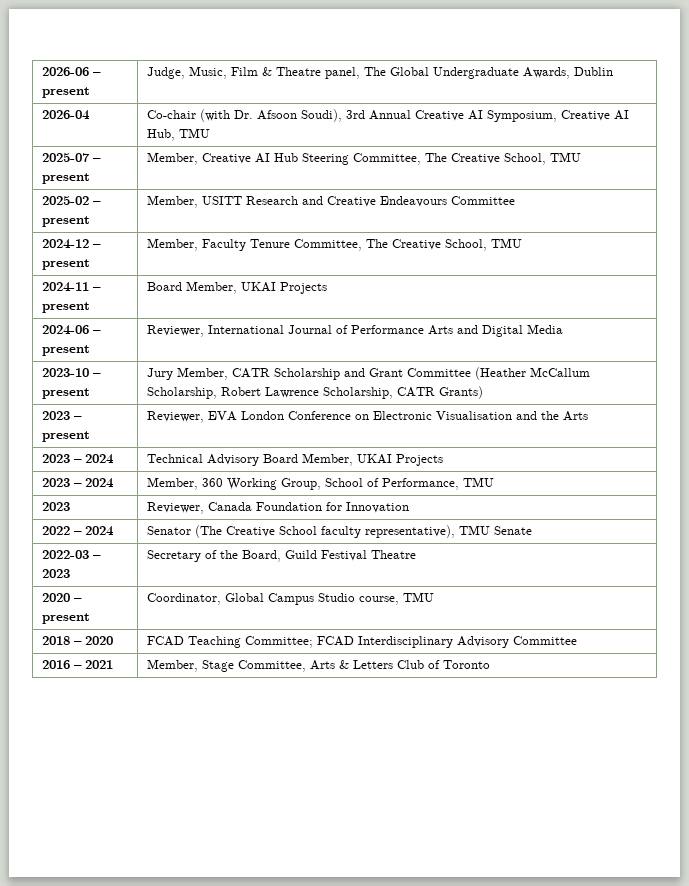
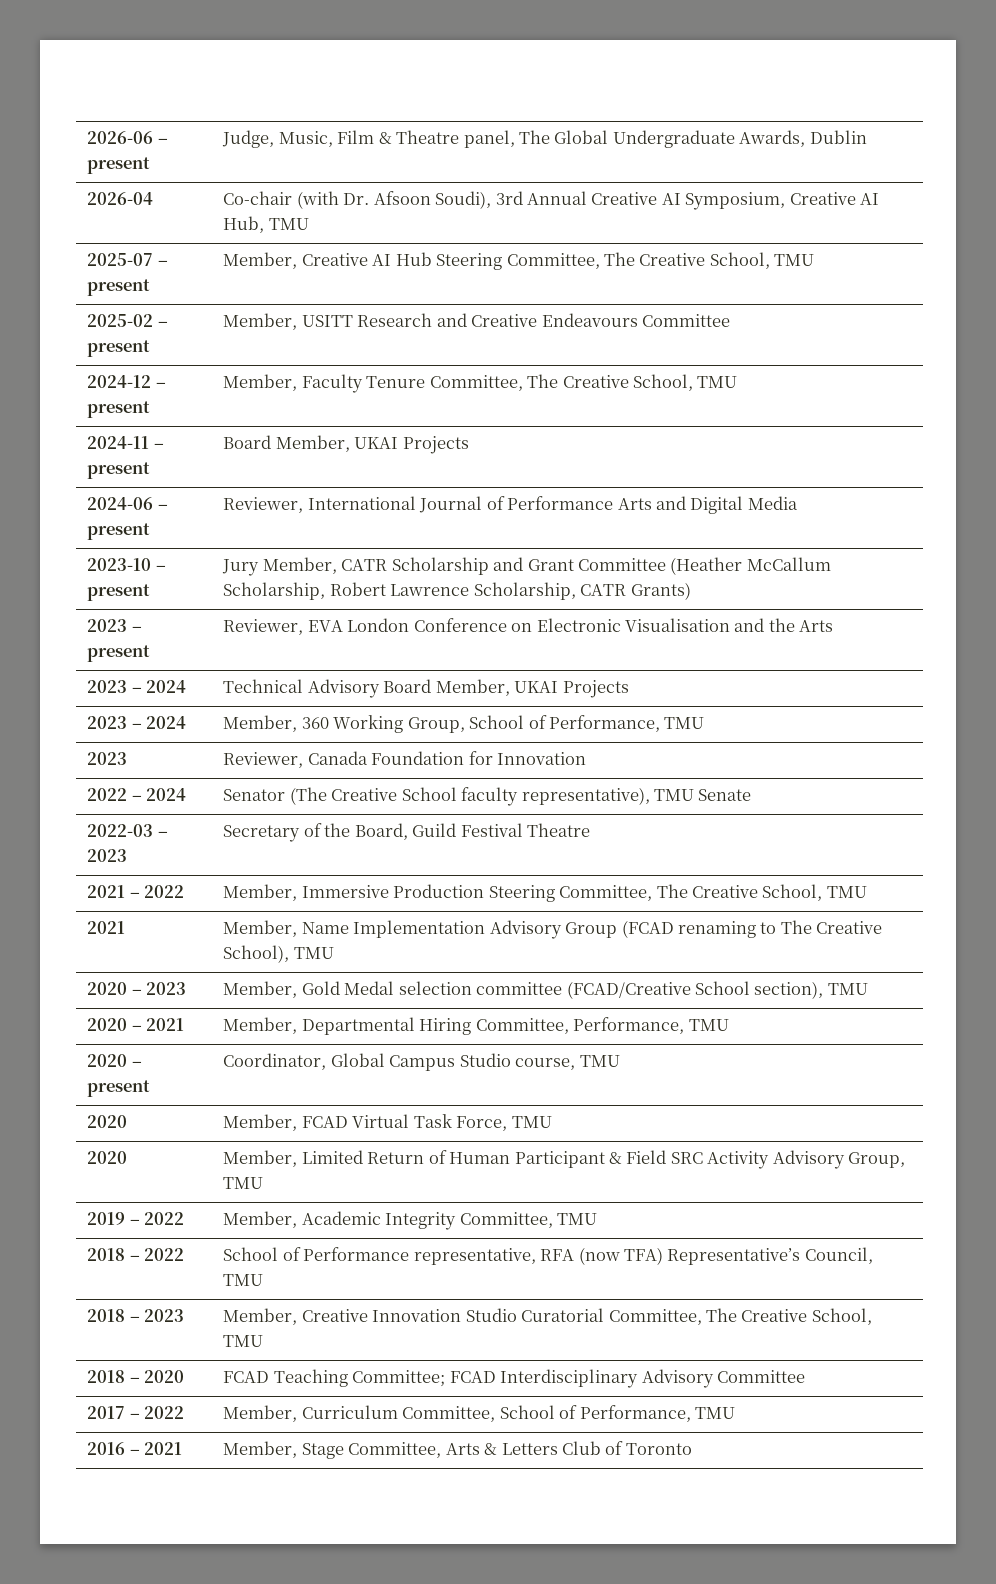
(417, 554) none -> [87,885,185,898] [223,884,867,902] [87,921,126,934] [223,920,883,939] [223,945,334,963] [87,982,187,995] [223,981,868,999] [87,1018,185,1031] [223,1017,729,1035] // 2021 – 2022 | Member, Immersive Production Steering Committee, The Creative School, TMU // 2021 | Member, Name Implementation Advisory Group (FCAD renaming to The Creative School), TMU // 2020 – 2023 | Member, Gold Medal selection committee (FCAD/Creative School section), TMU // 2020 – 2021 | Member, Departmental Hiring Committee, Performance, TMU
(435, 597) none -> [87,1115,128,1128] [223,1114,552,1131] [87,1151,128,1164] [223,1150,906,1169] [223,1177,264,1189] [87,1212,185,1225] [223,1211,598,1230] [87,1248,185,1261] [223,1247,873,1265] [223,1274,264,1286] [87,1309,185,1322] [223,1308,872,1325] [223,1335,264,1347] // 2020 | Member, FCAD Virtual Task Force, TMU // 2020 | Member, Limited Return of Human Participant & Field SRC Activity Advisory Group, TMU // 2019 – 2022 | Member, Academic Integrity Committee, TMU // 2018 – 2022 | School of Performance representative, RFA (now TFA) Representative’s Council, TMU // 2018 – 2023 | Member, Creative Innovation Studio Curatorial Committee, The Creative School, TMU
(578, 640) none -> [87,1406,185,1419] [223,1405,735,1422] // 2017 – 2022 | Member, Curriculum Committee, School of Performance, TMU

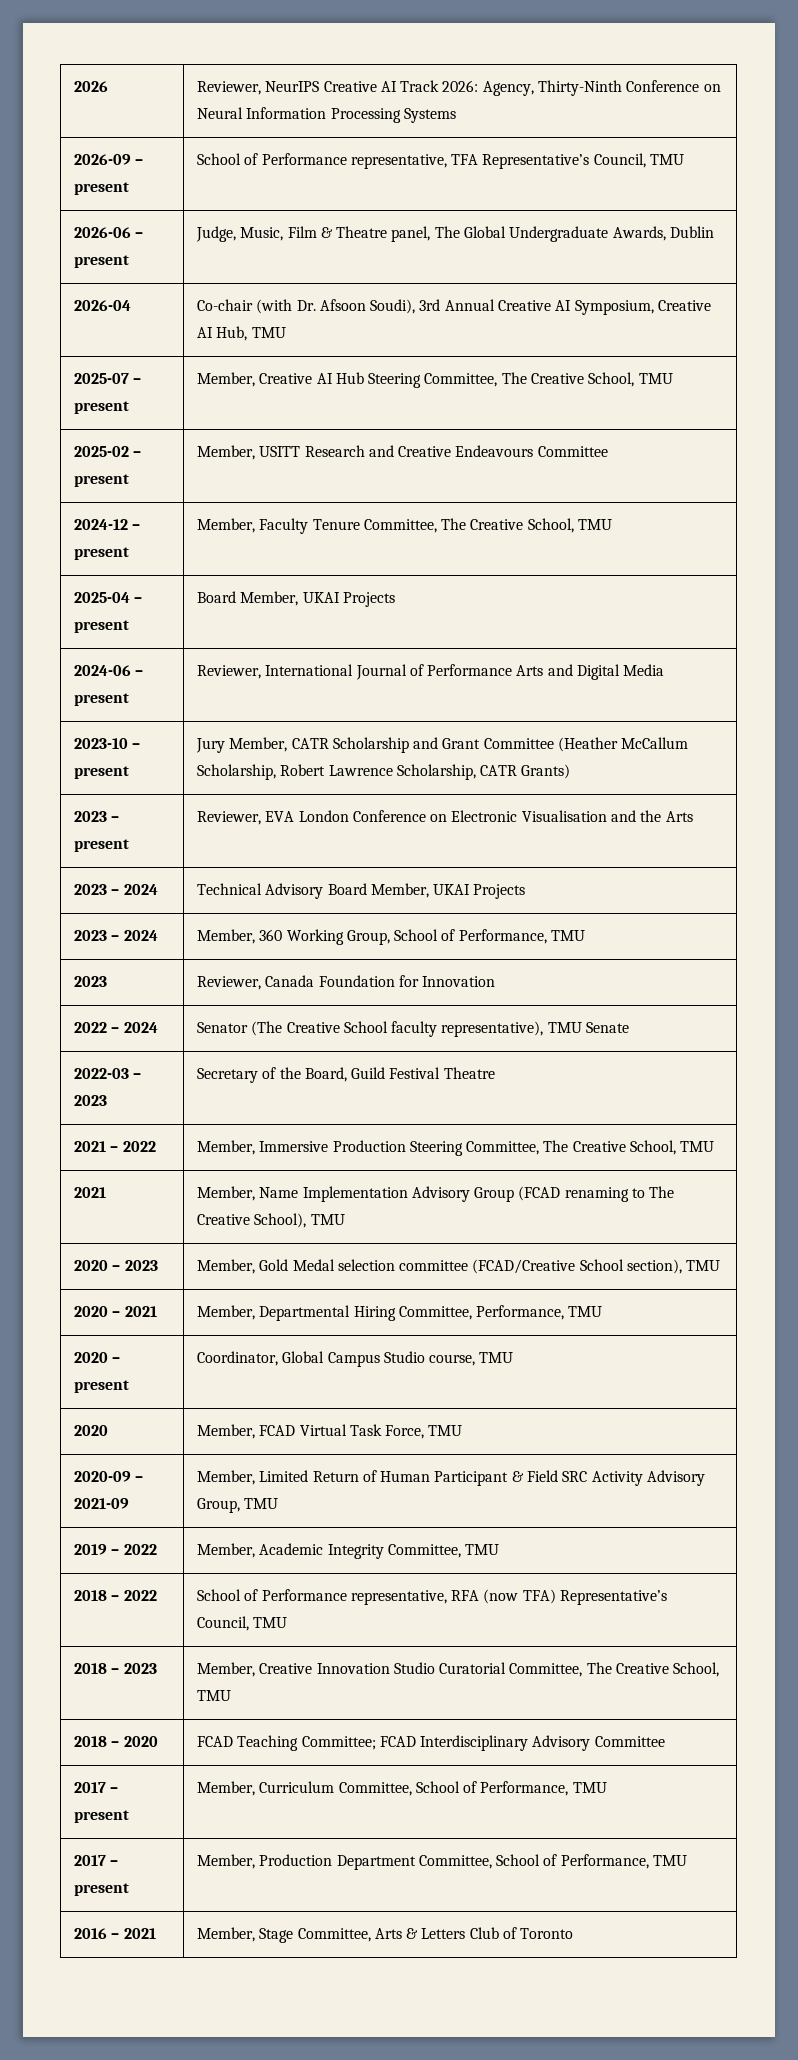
(87, 137) none -> [73,81,108,92] [196,80,721,96] [196,107,456,123] [73,154,144,165] [73,182,129,195] [196,153,685,169] 2026 | Reviewer, NeurIPS Creative AI Track 2026: Agency, Thirty-Ninth Conference on Neural Information Processing Systems // 2026-09 – present | School of Performance representative, TFA Representative’s Council, TMU //
[87,436,150,449] 2024-11 -> [73,592,130,603] 2025-04
[87,1151,128,1164] 2020 -> [73,1471,144,1482] [73,1498,129,1509] 2020-09 – 2021-09
[144,1406,185,1419] 2022 -> [73,1810,129,1823] present
(735, 1413) none -> [73,1855,119,1866] [73,1883,129,1896] [196,1854,688,1870] // 2017 – present | Member, Production Department Committee, School of Performance, TMU

